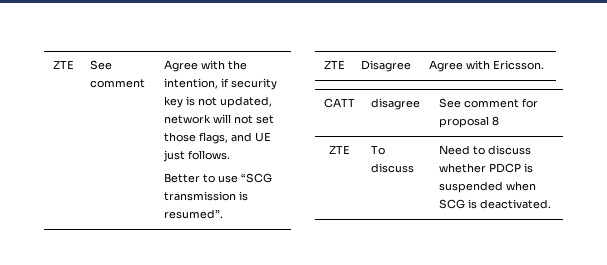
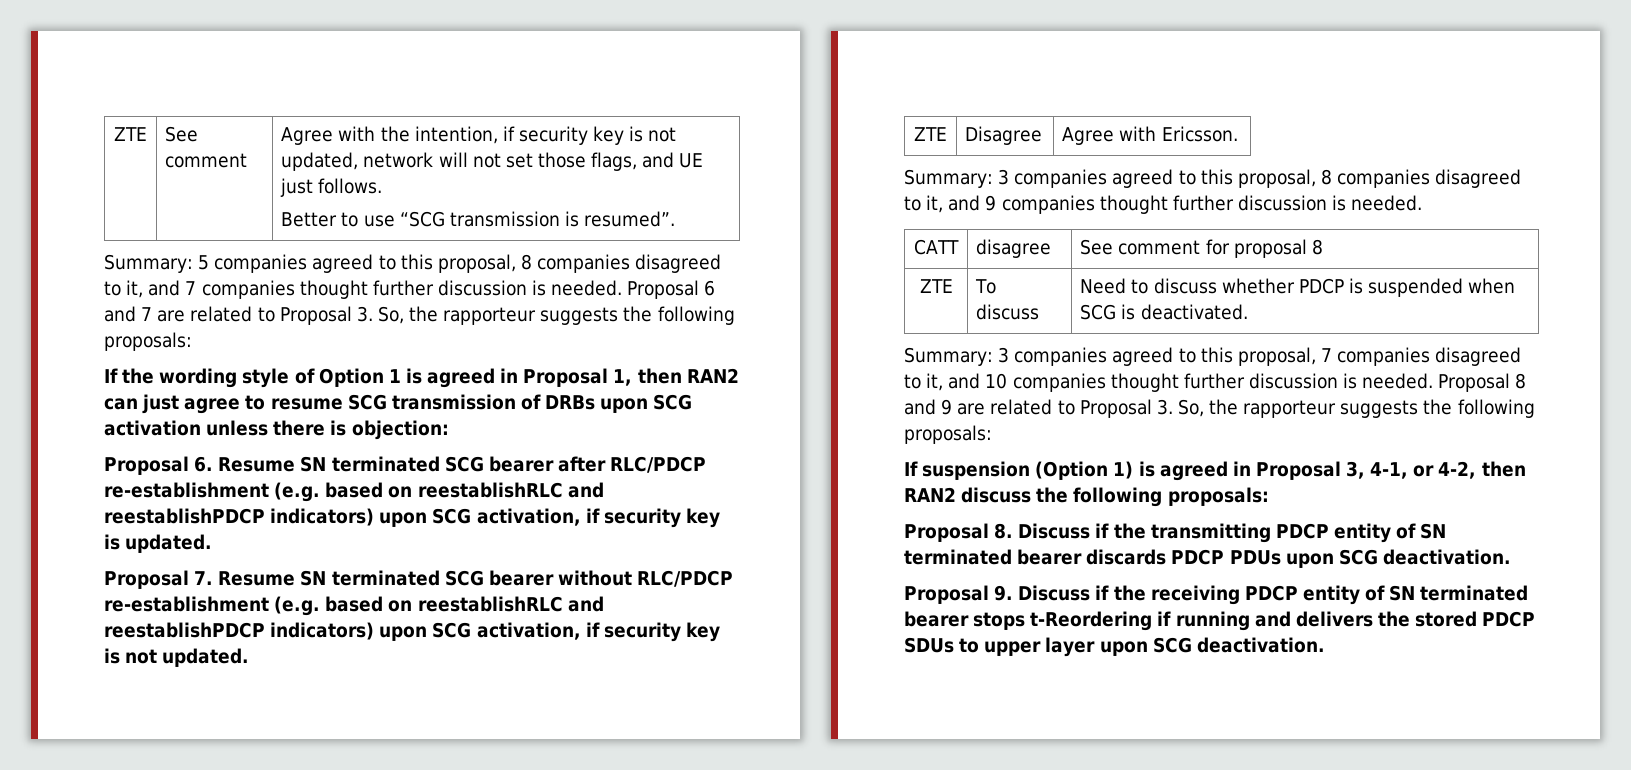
(224, 214) none -> [104,254,722,273] [104,280,716,299] [104,306,735,325] [104,332,192,351] [104,368,739,388] [104,394,693,414] [104,420,449,440] [104,456,707,475] [104,482,604,502] [104,508,720,528] [104,534,213,553] [104,570,734,589] [104,596,604,616] [104,622,720,642] [104,648,250,667] // Summary: 5 companies agreed to this proposal, 8 companies disagreed to it, and 7 companies thought further discussion is needed. Proposal 6 and 7 are related to Proposal 3. So, the rapporteur suggests the following proposals: // If the wording style of Option 1 is agreed in Proposal 1, then RAN2 can just agree to resume SCG transmission of DRBs upon SCG activation unless there is objection: // Proposal 6. Resume SN terminated SCG bearer after RLC/PDCP re-establishment (e.g. based on reestablishRLC and reestablishPDCP indicators) upon SCG activation, if security key is updated. // Proposal 7. Resume SN terminated SCG bearer without RLC/PDCP re-establishment (e.g. based on reestablishRLC and reestablishPDCP indicators) upon SCG activation, if security key is not updated.
(545, 65) none -> [904,169,1522,188] [904,195,1423,214] // Summary: 3 companies agreed to this proposal, 8 companies disagreed to it, and 9 companies thought further discussion is needed.
(552, 204) none -> [904,347,1522,366] [904,373,1527,392] [904,399,1535,418] [904,425,992,444] [904,461,1526,481] [904,487,1269,507] [904,523,1447,543] [904,549,1511,568] [904,585,1529,605] [904,611,1536,631] [904,637,1325,657] // Summary: 3 companies agreed to this proposal, 7 companies disagreed to it, and 10 companies thought further discussion is needed. Proposal 8 and 9 are related to Proposal 3. So, the rapporteur suggests the following proposals: // If suspension (Option 1) is agreed in Proposal 3, 4-1, or 4-2, then RAN2 discuss the following proposals: // Proposal 8. Discuss if the transmitting PDCP entity of SN terminated bearer discards PDCP PDUs upon SCG deactivation. // Proposal 9. Discuss if the receiving PDCP entity of SN terminated bearer stops t-Reordering if running and delivers the stored PDCP SDUs to upper layer upon SCG deactivation.

